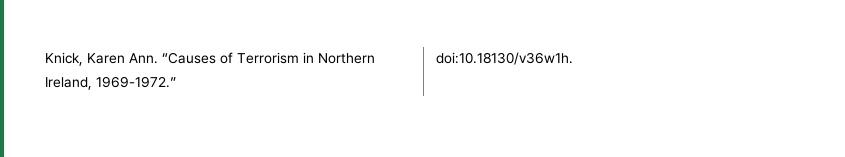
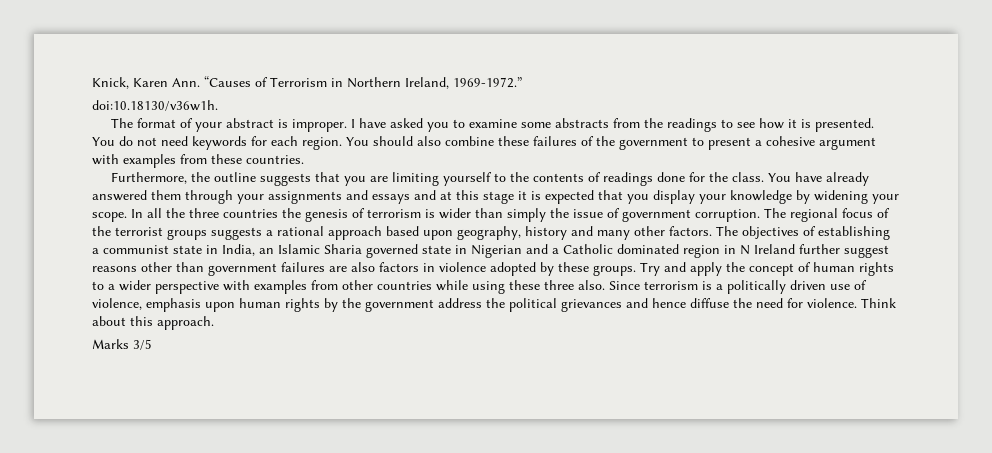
(573, 58) none -> [111,118,875,132] [92,136,876,150] [92,154,304,168] [111,172,870,186] [92,190,899,204] [92,208,890,222] [92,226,890,240] [92,244,889,258] [92,262,894,276] [92,280,867,294] [92,298,896,312] [92,316,214,330] [92,339,152,350] // The format of your abstract is improper. I have asked you to examine some abstracts from the readings to see how it is presented. You do not need keywords for each region. You should also combine these failures of the government to present a cohesive argument with examples from these countries. // Furthermore, the outline suggests that you are limiting yourself to the contents of readings done for the class. You have already answered them through your assignments and essays and at this stage it is expected that you display your knowledge by widening your scope. In all the three countries the genesis of terrorism is wider than simply the issue of government corruption. The regional focus of the terrorist groups suggests a rational approach based upon geography, history and many other factors. The objectives of establishing a communist state in India, an Islamic Sharia governed state in Nigerian and a Catholic dominated region in N Ireland further suggest reasons other than government failures are also factors in violence adopted by these groups. Try and apply the concept of human rights to a wider perspective with examples from other countries while using these three also. Since terrorism is a politically driven use of violence, emphasis upon human rights by the government address the political grievances and hence diffuse the need for violence. Think about this approach. // Marks 3/5

